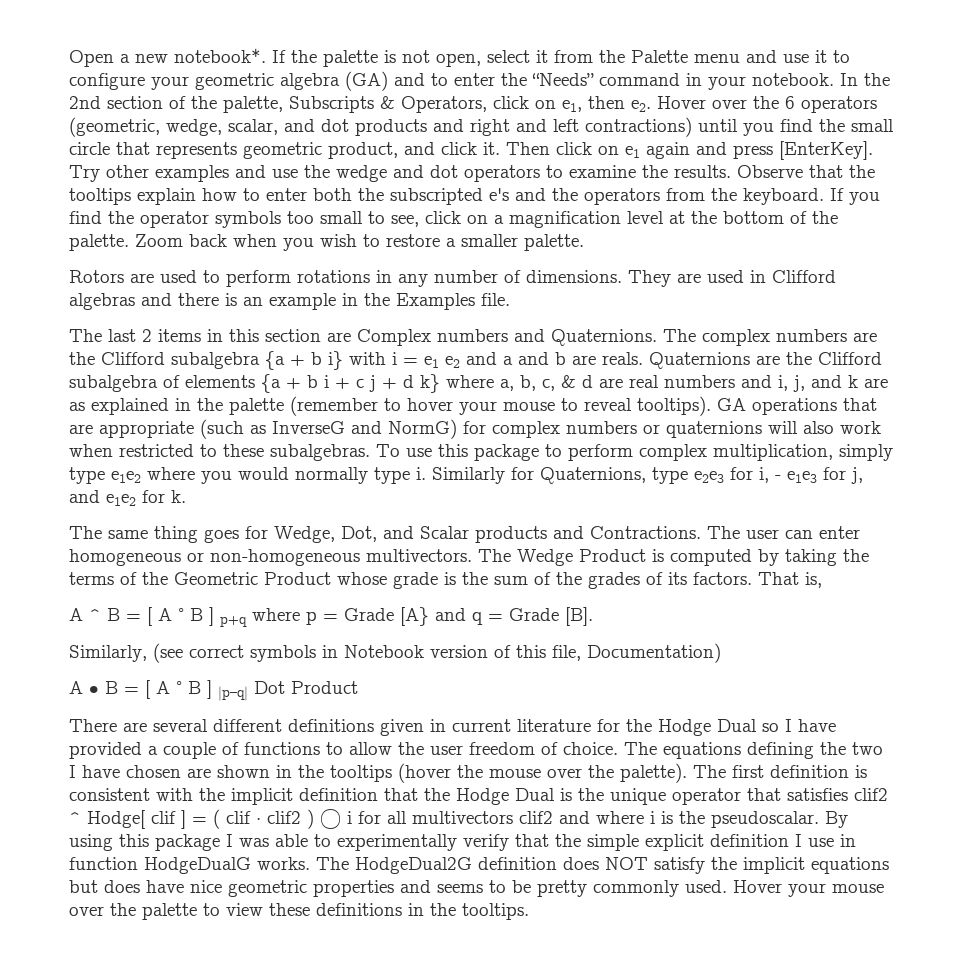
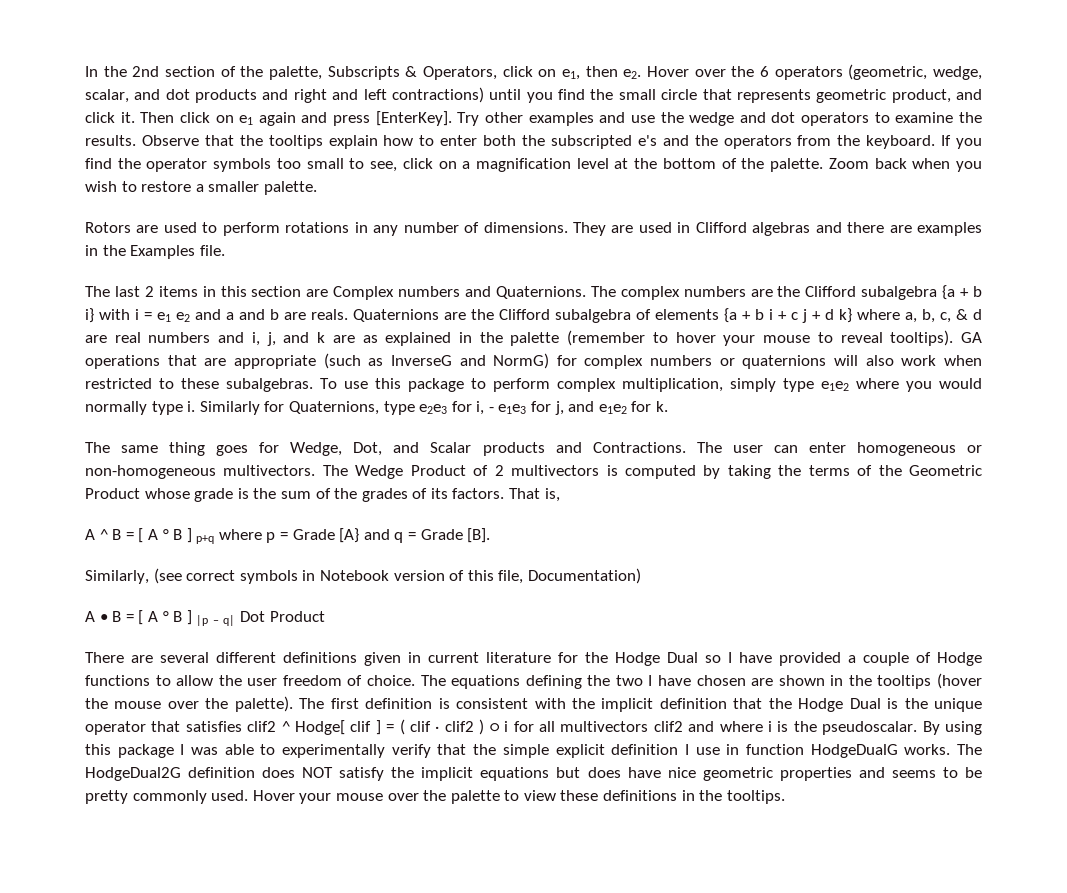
[69,48,850,67] [69,71,834,91] Open a new notebook*. If the palette is not open, select it from the Palette menu and use it to configure your geometric algebra (GA) and to enter the “Needs” command in your notebook. -> (85, 71) none
[225,293,336,310] is an example -> [889,222,983,236] are examples
(646, 555) none -> [473,465,600,476] of 2 multivectors
[218,686,248,701] |p–q| -> [196,615,236,626] |p – q|
(239, 748) none -> [937,652,982,666] Hodge

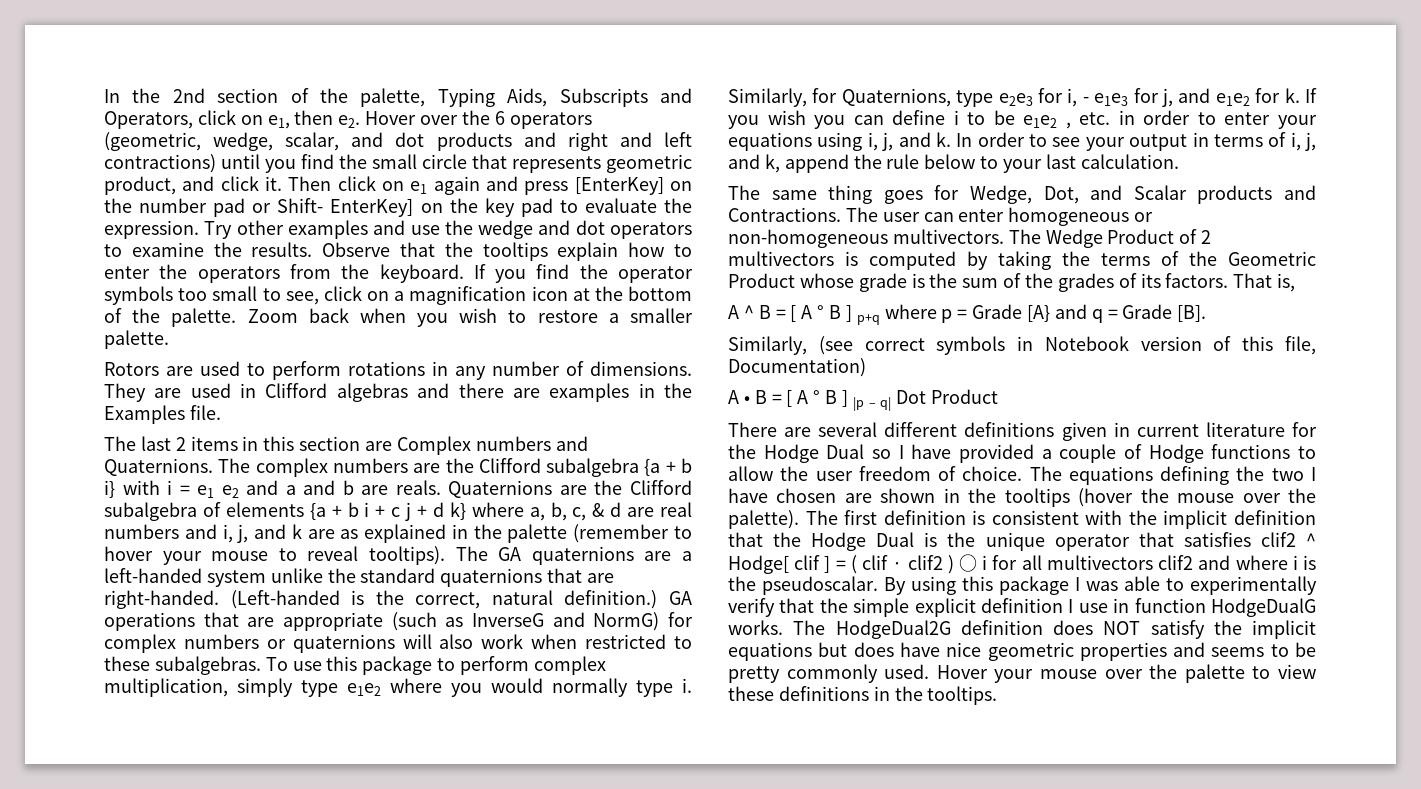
[327,66,418,80] Subscripts & -> [437,88,692,107] Typing Aids, Subscripts and
[375,111,452,126] [EnterKey]. -> [574,177,692,195] [104,198,692,217] [104,220,199,239] [EnterKey] on the number pad or Shift- EnterKey] on the key pad to evaluate the expression.
[483,135,689,149] both the subscripted e's and -> (150, 272) none
[576,158,609,169] level -> [531,286,568,301] icon
(954, 338) none -> [455,546,693,565] [104,568,615,587] [104,590,658,609] The GA quaternions are a left-handed system unlike the standard quaternions that are right-handed. (Left-handed is the correct, natural definition.)
[199,401,260,415] Similarly -> [728,88,807,107] Similarly,
(669, 406) none -> [1304,88,1317,103] [728,110,1318,129] [728,132,1316,151] [728,154,1179,173] If you wish you can define i to be e1e2 , etc. in order to enter your equations using i, j, and k. In order to see your output in terms of i, j, and k, append the rule below to your last calculation.

